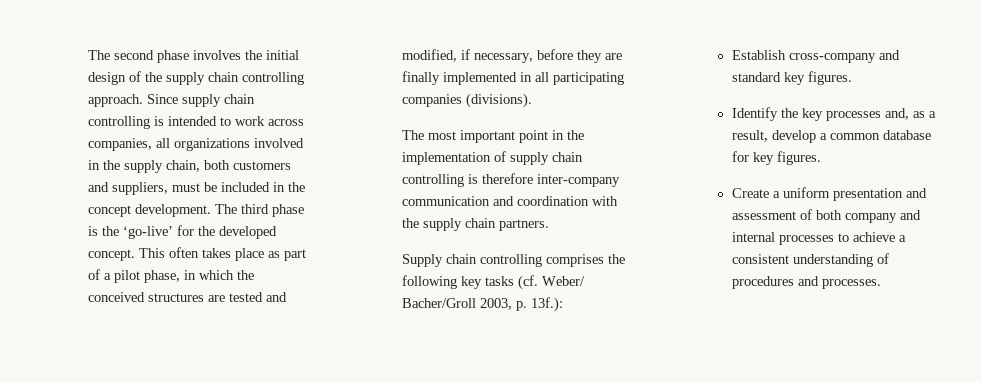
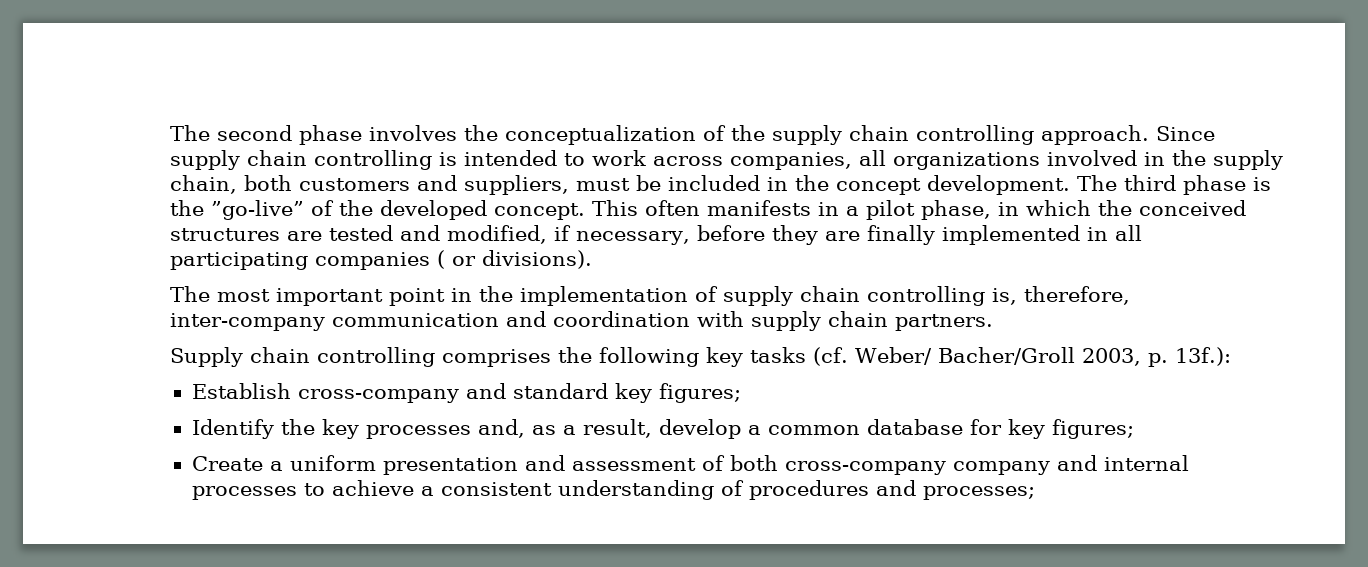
[265,50,299,60] [87,72,126,85] initial design -> [504,125,696,145] conceptualization
[122,225,194,239] ‘go-live’ for -> [210,200,334,220] ”go-live” of
[201,248,306,261] [87,269,100,280] takes place as part of -> [706,200,839,216] manifests in
[465,93,532,108] (divisions). -> [436,250,592,269] ( or divisions).
[467,173,533,184] is therefore -> [991,286,1130,305] is, therefore,
[401,218,419,228] the -> (744, 319) none
[807,71,852,85] figures. -> [659,383,742,403] figures;
[776,151,821,165] figures. -> [1052,419,1135,439] figures;
(842, 215) none -> [785,461,947,475] cross-company
[821,279,881,289] processes. -> [923,486,1036,500] processes;

